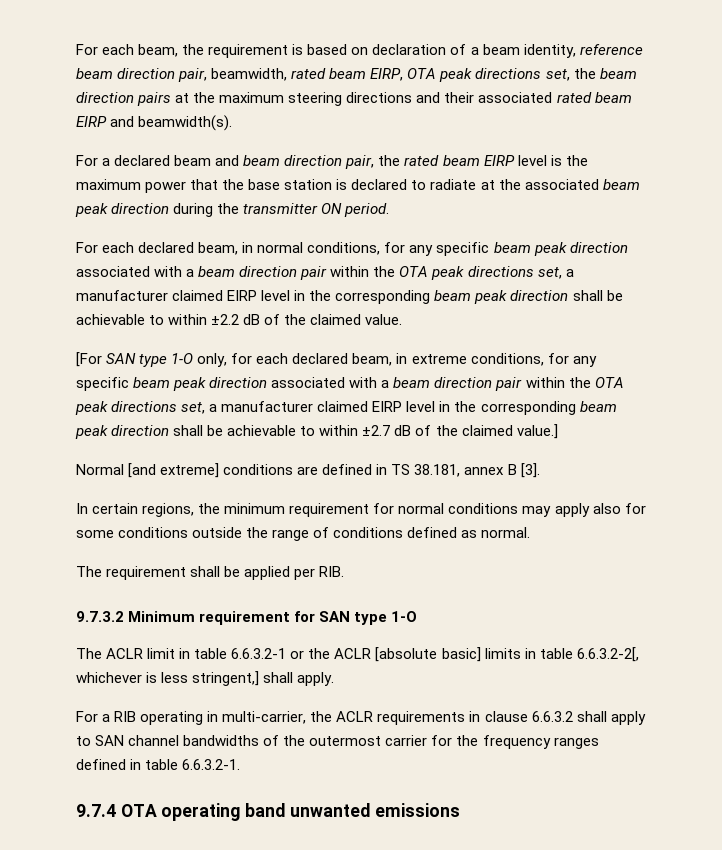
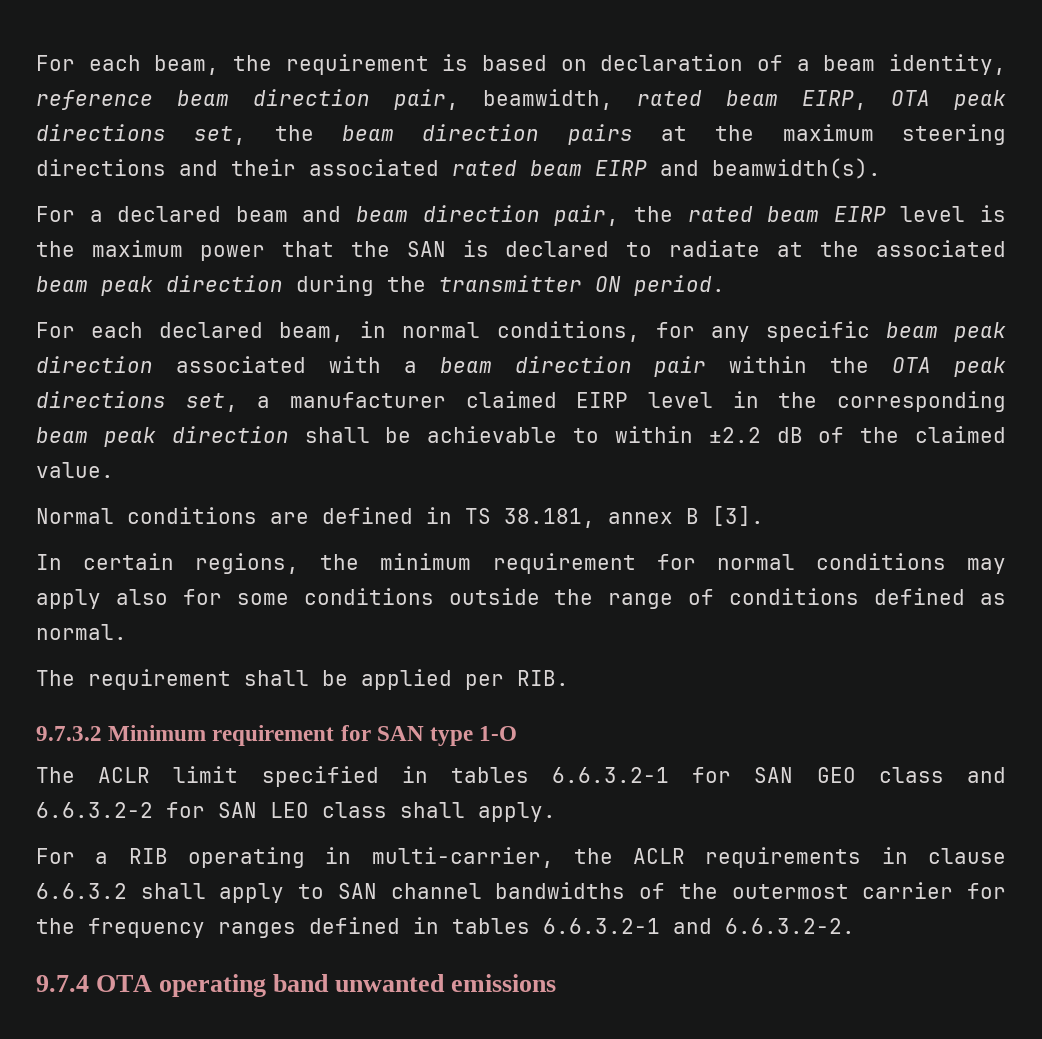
[248,179,333,190] base station -> [406,241,446,257] SAN
[76,352,597,367] [76,377,624,391] [75,401,617,415] [75,424,558,439] // [For SAN type 1-O only, for each declared beam, in extreme conditions, for any specific beam peak direction associated with a beam direction pair within the OTA peak directions set, a manufacturer claimed EIRP level in the corresponding beam peak direction shall be achievable to within ±2.7 dB of the claimed value.] -> (114, 470) none
[128,463,220,478] [and extreme] -> (114, 516) none
[179,647,639,662] [76,671,260,686] in table 6.6.3.2-1 or the ACLR [absolute basic] limits in table 6.6.3.2-2[, whichever is less stringent,] -> [261,766,1006,787] [36,802,387,818] specified in tables 6.6.3.2-1 for SAN GEO class and 6.6.3.2-2 for SAN LEO class
[145,759,241,770] table 6.6.3.2-1. -> [452,918,855,934] tables 6.6.3.2-1 and 6.6.3.2-2.

